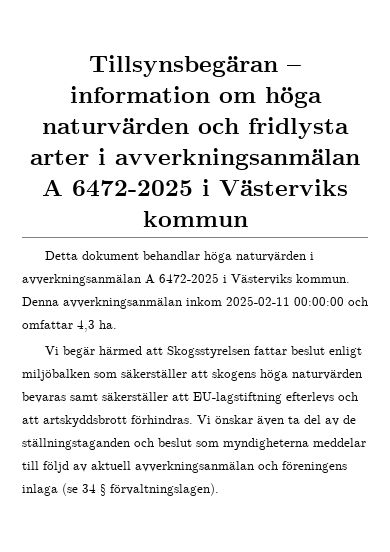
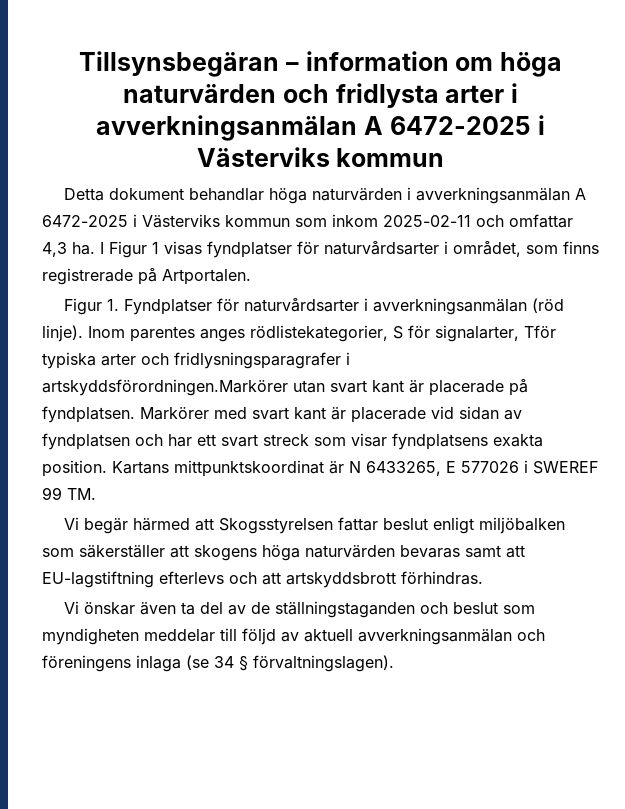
[296,274,350,283] [22,297,182,309] kommun. Denna avverkningsanmälan -> [225,215,327,227] kommun som
[294,297,344,306] 00:00:00 -> (471, 221) none
(117, 324) none -> [100,241,599,258] [42,268,251,285] [64,298,565,315] [42,325,556,342] [42,352,350,369] [42,379,528,396] [42,406,522,423] [42,433,543,450] [42,460,598,477] [42,487,96,500] I Figur 1 visas fyndplatser för naturvårdsarter i området, som finns registrerade på Artportalen. // Figur 1. Fyndplatser för naturvårdsarter i avverkningsanmälan (röd linje). Inom parentes anges rödlistekategorier, S för signalarter, Tför typiska arter och fridlysningsparagrafer i artskyddsförordningen.Markörer utan svart kant är placerade på fyndplatsen. Markörer med svart kant är placerade vid sidan av fyndplatsen och har ett svart streck som visar fyndplatsens exakta position. Kartans mittpunktskoordinat är N 6433265, E 577026 i SWEREF 99 TM.
[102,392,168,401] säkerställer -> (501, 551) none
(193, 419) none -> (483, 578) //
[223,438,309,450] myndigheterna -> [42,628,139,645] myndigheten

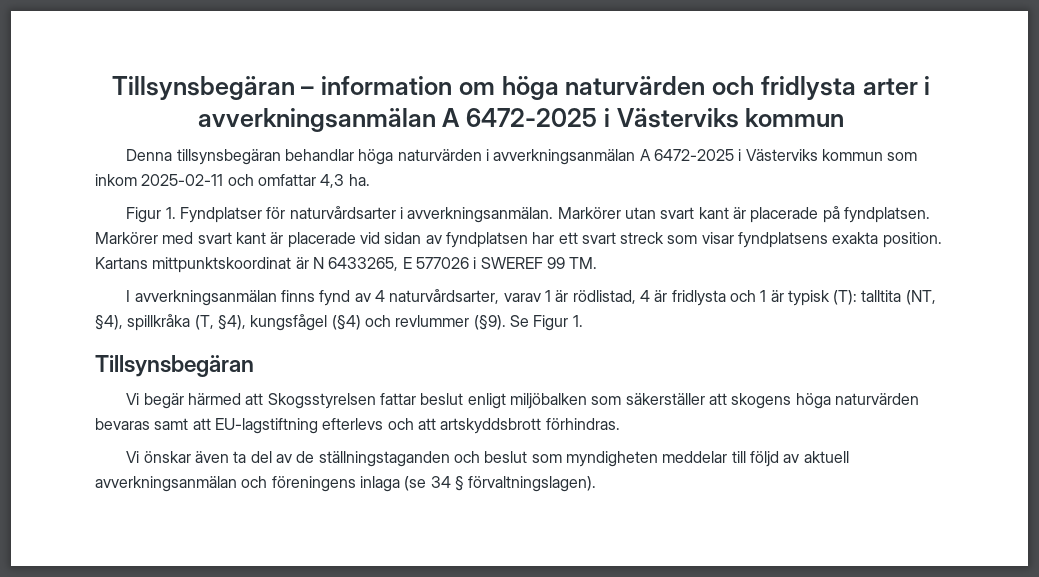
[64,188,185,201] Detta dokument -> [126,149,281,165] Denna tillsynsbegäran
[100,241,599,258] [42,268,251,285] I Figur 1 visas fyndplatser för naturvårdsarter i området, som finns registrerade på Artportalen. -> (370, 180) none
[373,298,565,315] [42,325,556,342] [42,352,350,369] [42,379,288,396] avverkningsanmälan (röd linje). Inom parentes anges rödlistekategorier, S för signalarter, Tför typiska arter och fridlysningsparagrafer i artskyddsförordningen.Markörer -> [407,207,621,223] avverkningsanmälan. Markörer
[135,434,163,446] och -> (528, 240) none
(96, 494) none -> [126,289,936,306] [95,314,583,331] [95,355,254,377] // I avverkningsanmälan finns fynd av 4 naturvårdsarter, varav 1 är rödlistad, 4 är fridlysta och 1 är typisk (T): talltita (NT, §4), spillkråka (T, §4), kungsfågel (§4) och revlummer (§9). Se Figur 1. // Tillsynsbegäran

